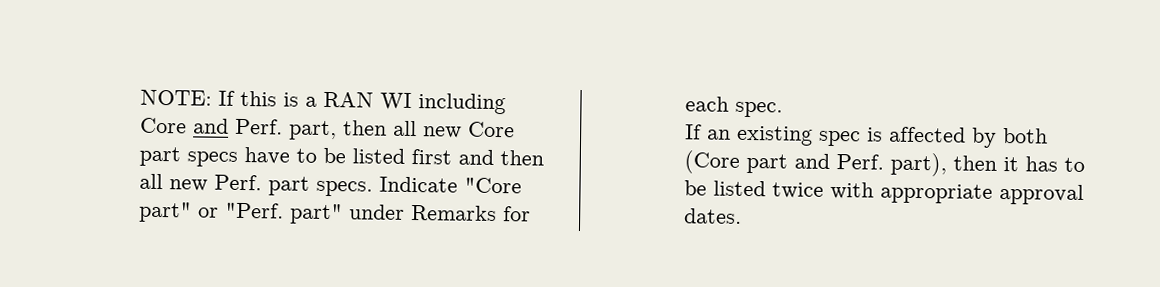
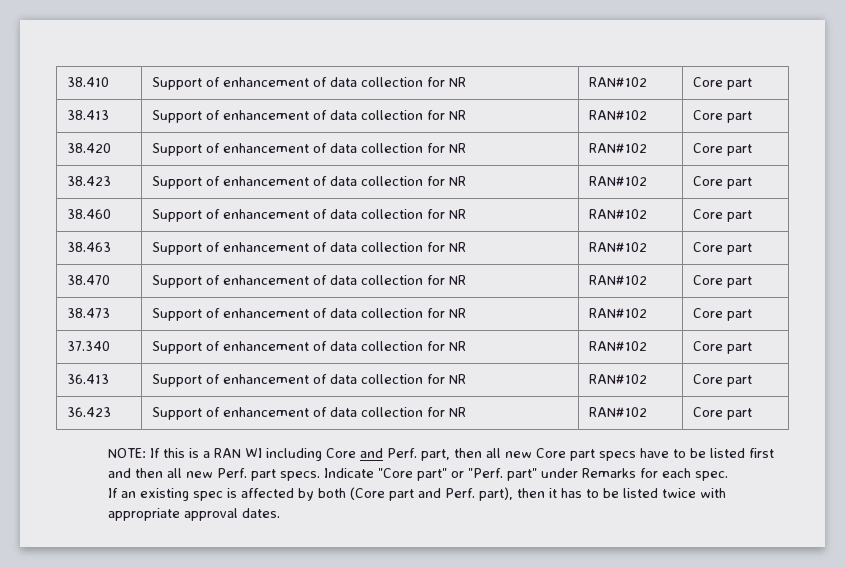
(140, 97) none -> [67,77,110,87] [152,77,467,90] [589,77,648,87] [693,77,753,90] [67,110,110,120] [152,110,467,123] [589,110,648,120] [693,110,753,123] [67,143,112,153] [152,143,467,156] [589,143,648,153] [693,143,753,156] [67,176,112,186] [152,176,467,189] [589,176,648,186] [693,176,753,189] [67,209,112,219] [152,209,467,222] [589,209,648,219] [693,209,753,222] [67,242,112,252] [152,242,467,255] [589,242,648,252] [693,242,753,255] [67,275,111,285] [152,275,467,288] [589,275,648,285] [693,275,753,288] [67,308,111,318] [152,308,467,321] [589,308,648,318] [693,308,753,321] [67,341,111,351] [152,341,467,354] [589,341,648,351] [693,341,753,354] [67,374,110,384] [152,374,467,387] [589,374,648,384] [693,374,753,387] [67,407,112,417] [152,407,467,420] [589,407,648,417] [693,407,753,420] 38.410 | Support of enhancement of data collection for NR | RAN#102 | Core part // 38.413 | Support of enhancement of data collection for NR | RAN#102 | Core part // 38.420 | Support of enhancement of data collection for NR | RAN#102 | Core part // 38.423 | Support of enhancement of data collection for NR | RAN#102 | Core part // 38.460 | Support of enhancement of data collection for NR | RAN#102 | Core part // 38.463 | Support of enhancement of data collection for NR | RAN#102 | Core part // 38.470 | Support of enhancement of data collection for NR | RAN#102 | Core part // 38.473 | Support of enhancement of data collection for NR | RAN#102 | Core part // 37.340 | Support of enhancement of data collection for NR | RAN#102 | Core part // 36.413 | Support of enhancement of data collection for NR | RAN#102 | Core part // 36.423 | Support of enhancement of data collection for NR | RAN#102 | Core part //

